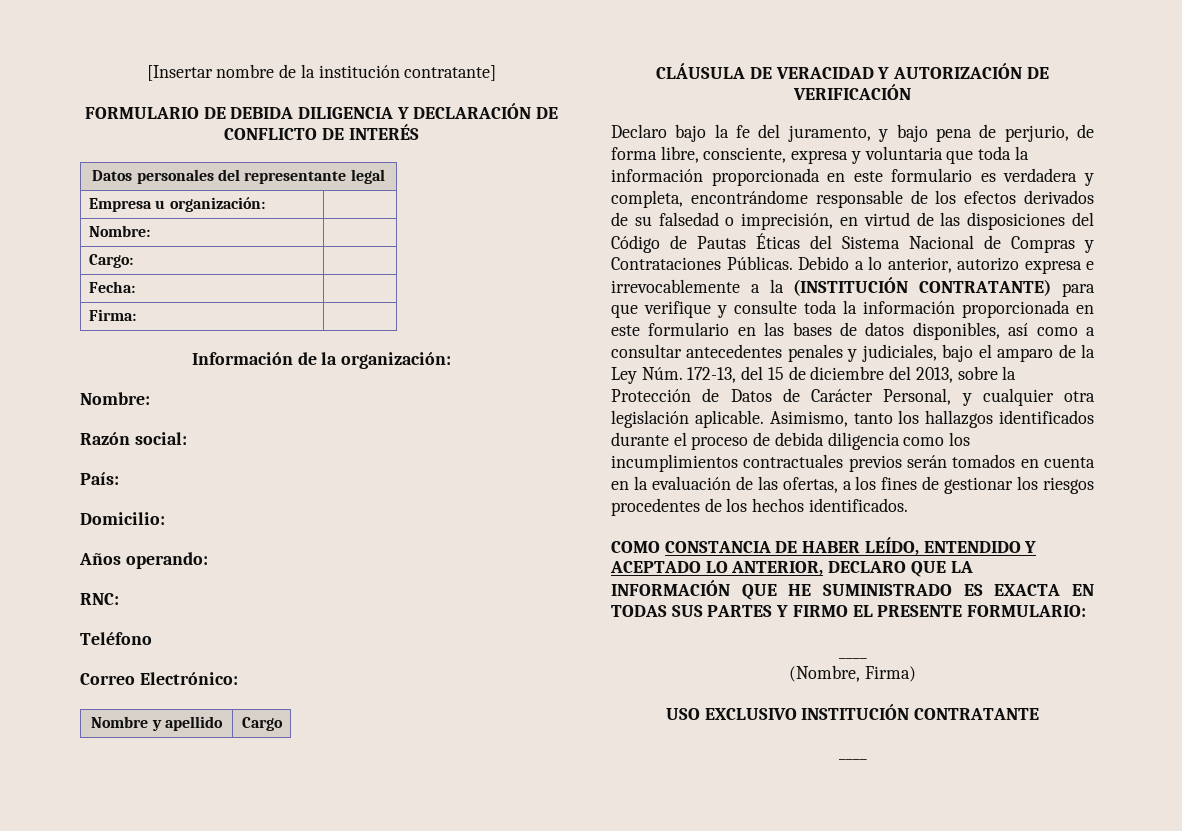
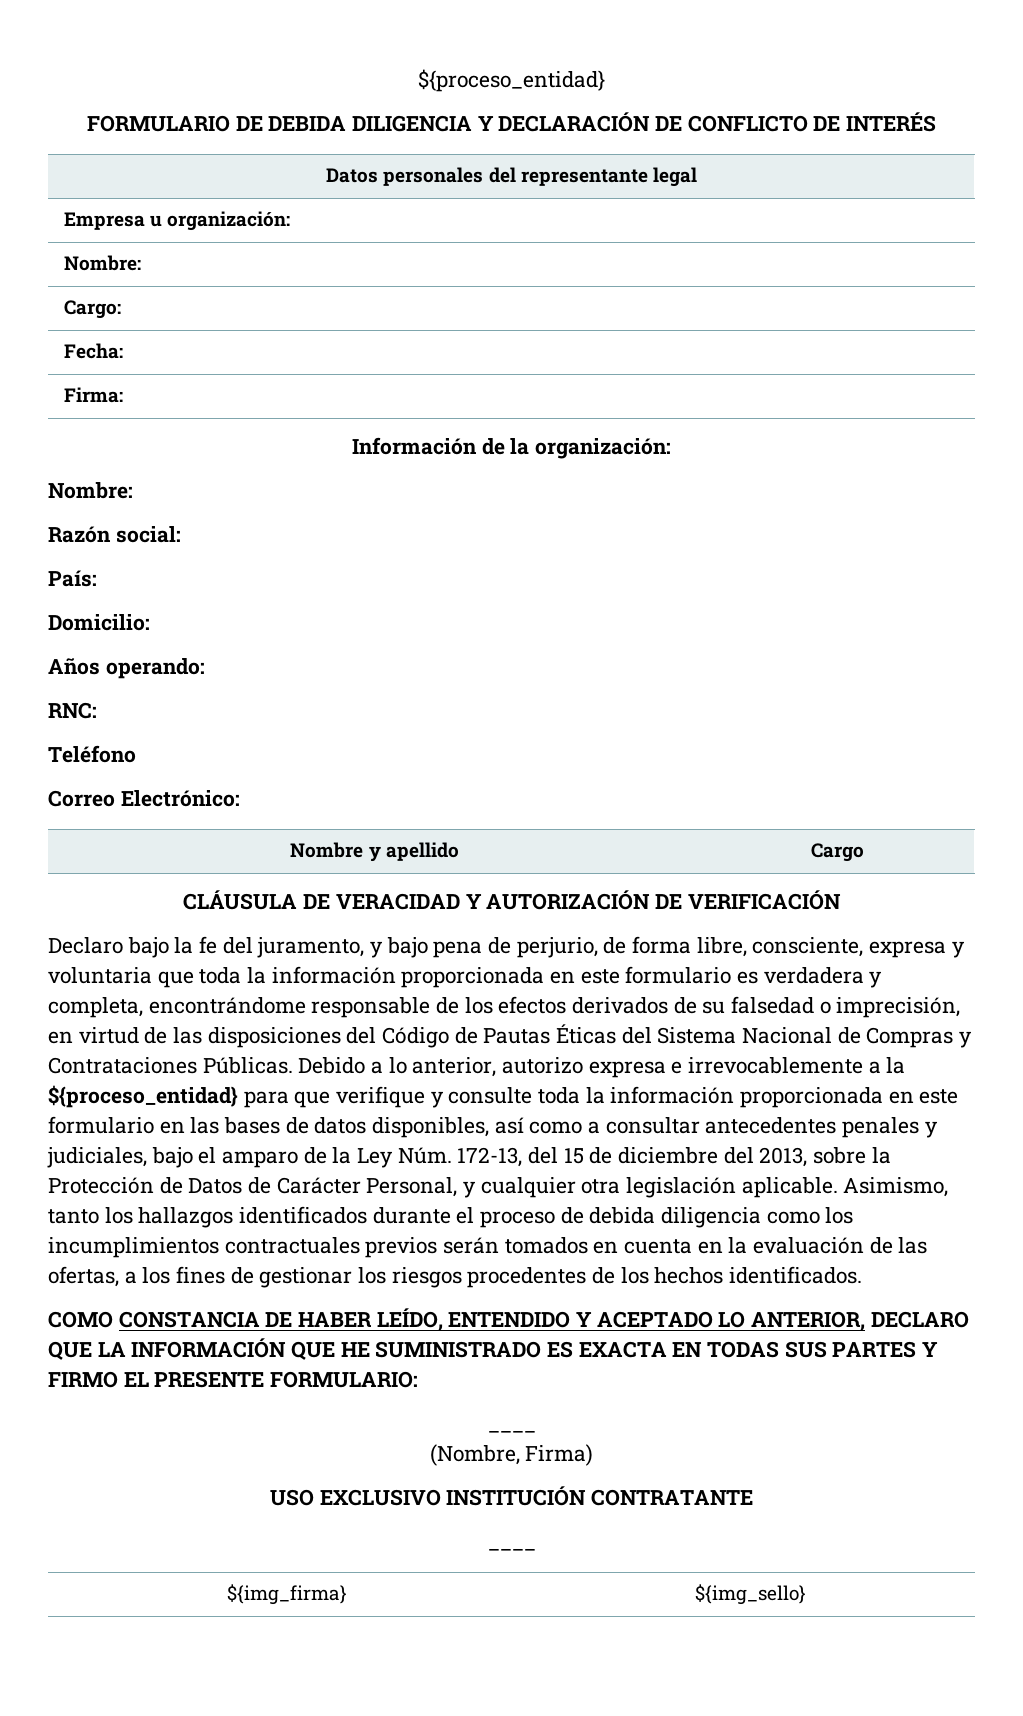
[146,64,497,81] [Insertar nombre de la institución contratante] -> [418,69,605,92] ${proceso_entidad}
[793,277,1052,296] (INSTITUCIÓN CONTRATANTE) -> [48,1085,238,1108] ${proceso_entidad}
(867, 759) none -> [227,1584,347,1605] [694,1584,806,1605] // ${img_firma} | ${img_sello}

